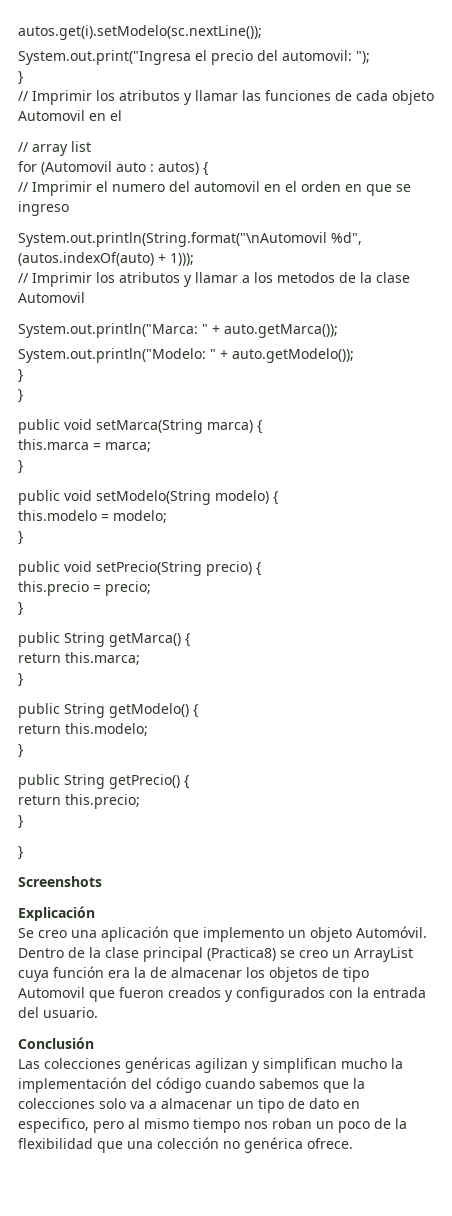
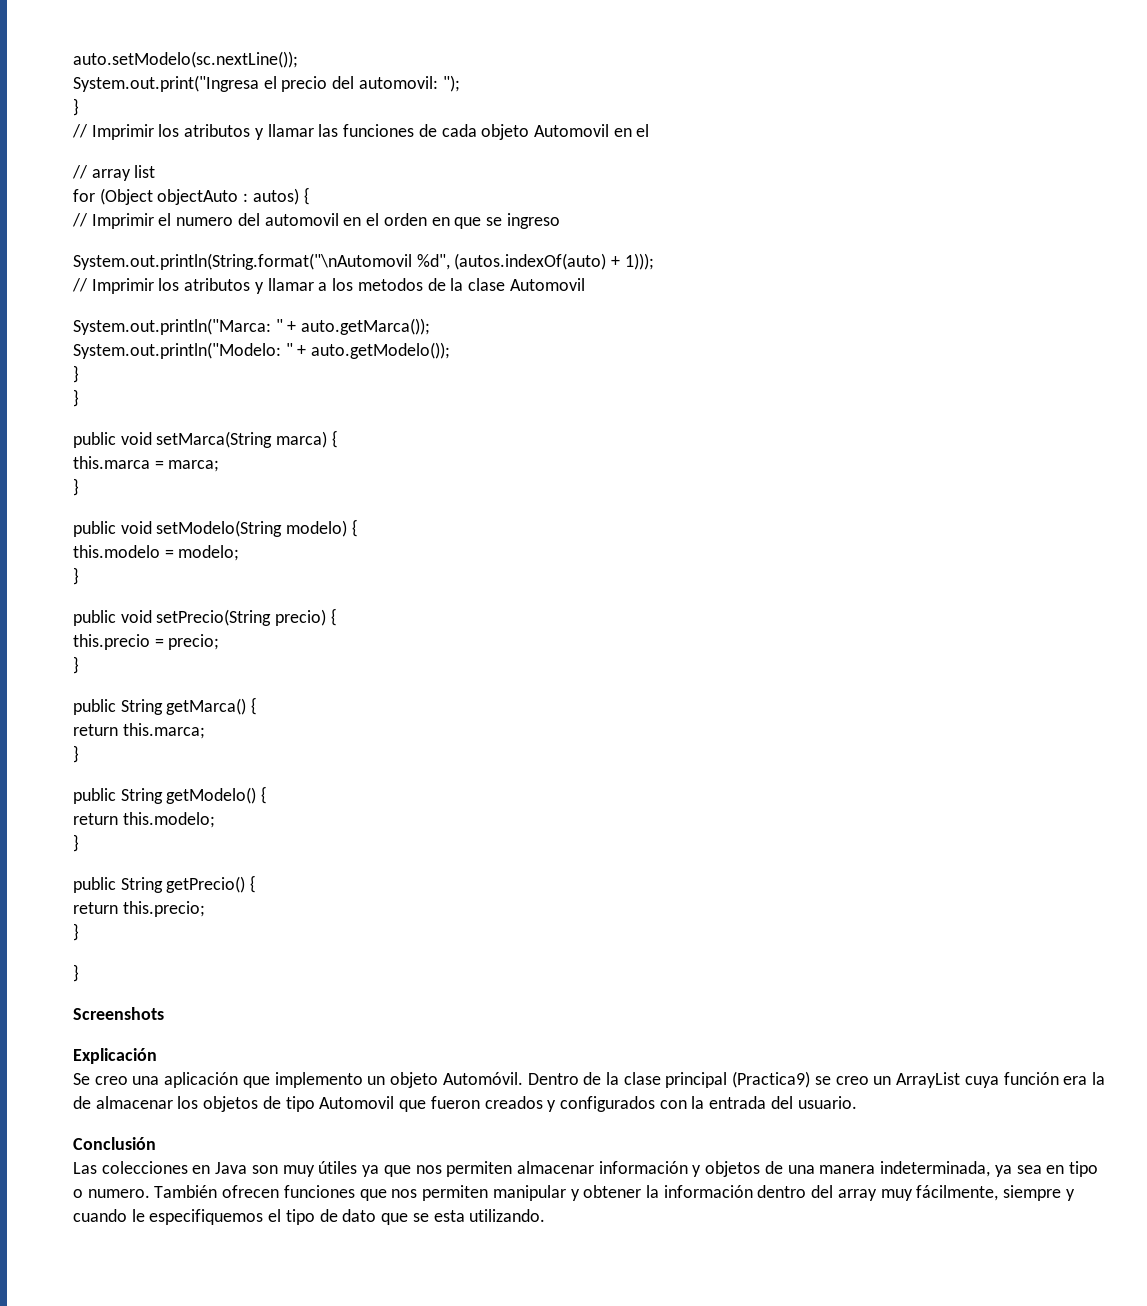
[18,25,262,40] autos.get(i).setModelo(sc.nextLine()); -> [73,51,298,68] auto.setModelo(sc.nextLine());
[41,161,146,175] (Automovil auto -> [99,188,239,205] (Object objectAuto
[207,947,276,961] (Practica8) -> [732,1071,811,1088] (Practica9)
[125,1057,403,1073] [18,1077,365,1093] [18,1098,360,1113] [18,1118,407,1133] [18,1137,353,1153] genéricas agilizan y simplifican mucho la implementación del código cuando sabemos que la colecciones solo va a almacenar un tipo de dato en especifico, pero al mismo tiempo nos roban un poco de la flexibilidad que una colección no genérica ofrece. -> [192,1161,1098,1177] [73,1185,1075,1201] [73,1209,546,1225] en Java son muy útiles ya que nos permiten almacenar información y objetos de una manera indeterminada, ya sea en tipo o numero. También ofrecen funciones que nos permiten manipular y obtener la información dentro del array muy fácilmente, siempre y cuando le especifiquemos el tipo de dato que se esta utilizando.

